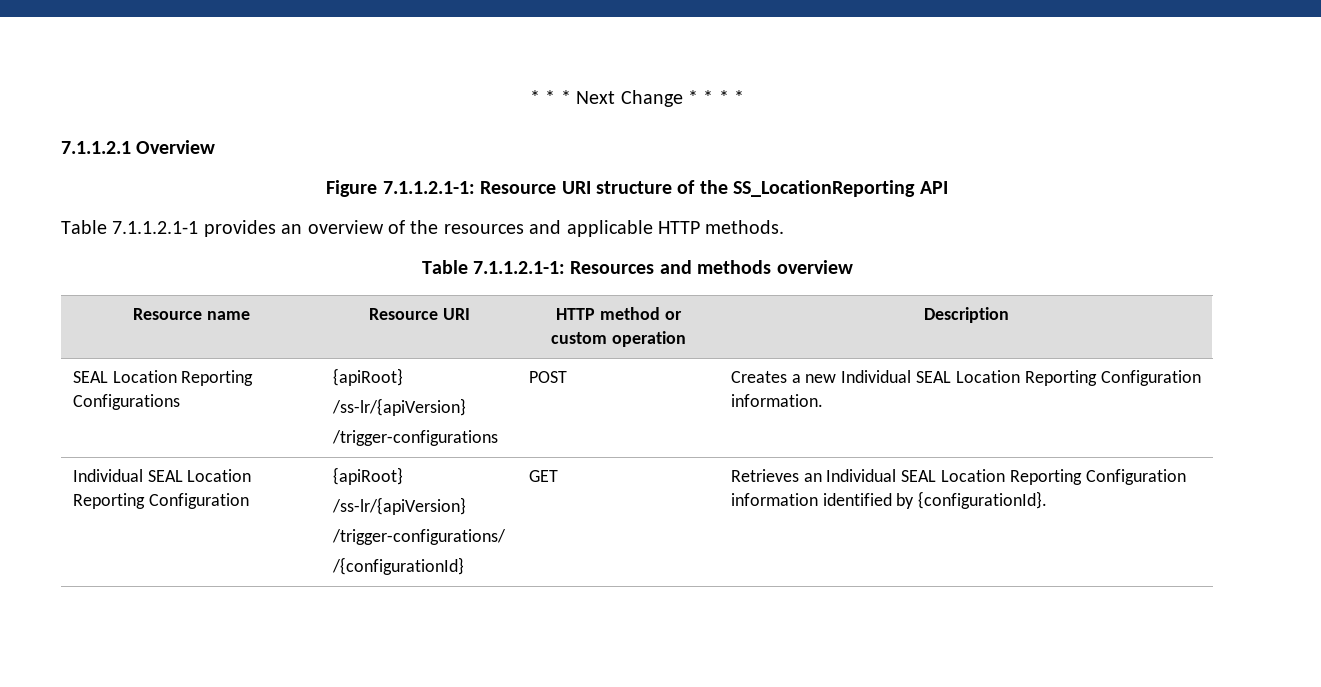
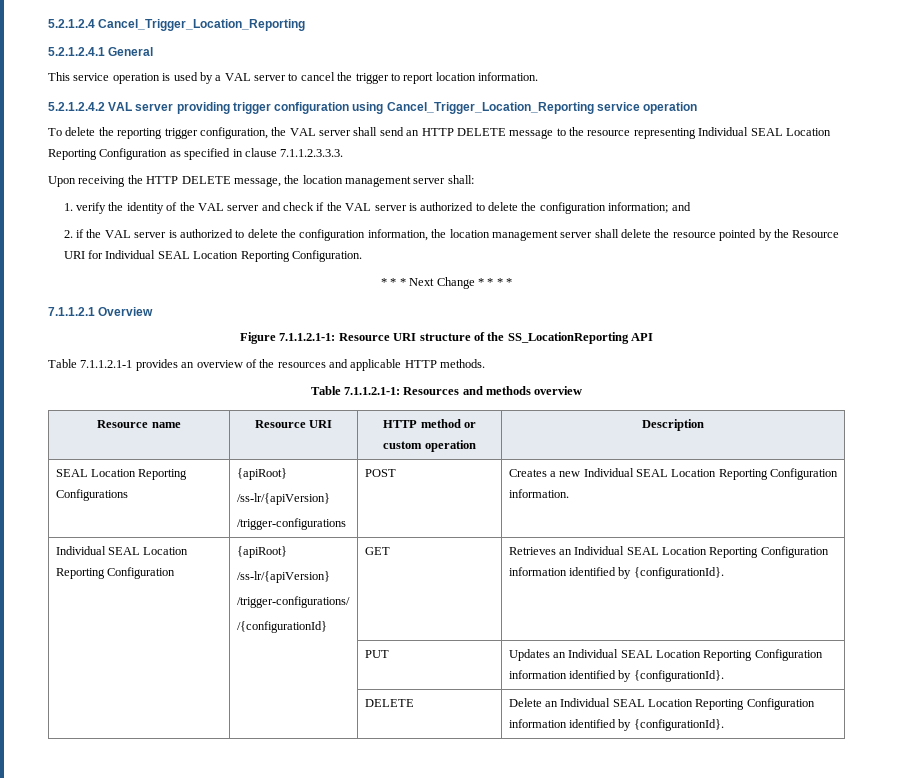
(529, 97) none -> [48,19,306,31] [48,47,154,56] [48,72,538,84] [48,102,698,114] [48,127,831,139] [48,148,344,160] [48,175,474,187] [63,202,691,214] [63,229,840,241] [63,250,362,262] 5.2.1.2.4 Cancel_Trigger_Location_Reporting // 5.2.1.2.4.1 General // This service operation is used by a VAL server to cancel the trigger to report location information. // 5.2.1.2.4.2 VAL server providing trigger configuration using Cancel_Trigger_Location_Reporting service operation // To delete the reporting trigger configuration, the VAL server shall send an HTTP DELETE message to the resource representing Individual SEAL Location Reporting Configuration as specified in clause 7.1.1.2.3.3.3. // Upon receiving the HTTP DELETE message, the location management server shall: // 1. verify the identity of the VAL server and check if the VAL server is authorized to delete the configuration information; and // 2. if the VAL server is authorized to delete the configuration information, the location management server shall delete the resource pointed by the Resource URI for Individual SEAL Location Reporting Configuration. //
(1048, 500) none -> [364,650,389,658] [508,649,823,661] [508,670,724,682] [364,699,414,707] [508,698,815,710] [508,719,724,731] // | | PUT | Updates an Individual SEAL Location Reporting Configuration information identified by {configurationId}. // | | DELETE | Delete an Individual SEAL Location Reporting Configuration information identified by {configurationId}.

